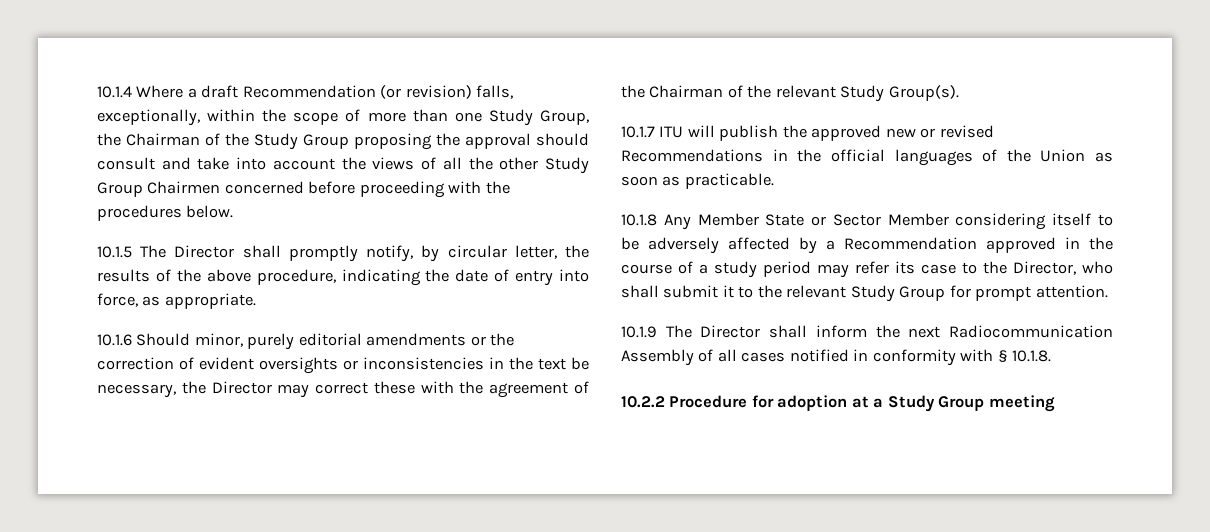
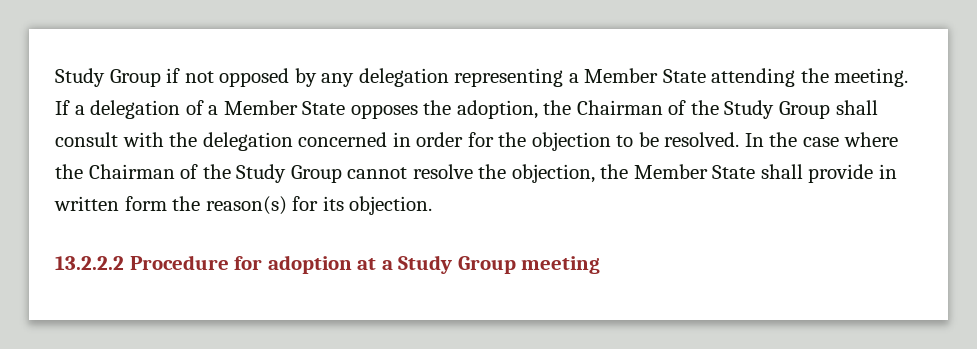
[97,85,514,99] [97,109,589,126] [97,133,589,150] [97,157,590,174] [97,181,510,198] [97,205,234,221] [97,245,589,262] [97,269,589,286] [97,293,256,309] [97,333,515,350] [97,357,589,374] [97,381,589,398] [621,85,959,102] [621,125,994,141] [621,149,1113,166] [621,173,774,189] [621,213,1113,230] [621,237,1113,254] [621,261,1113,278] [621,285,1108,302] [621,325,1113,338] [621,349,1052,366] [621,396,665,408] 10.1.4 Where a draft Recommendation (or revision) falls, exceptionally, within the scope of more than one Study Group, the Chairman of the Study Group proposing the approval should consult and take into account the views of all the other Study Group Chairmen concerned before proceeding with the procedures below. // 10.1.5 The Director shall promptly notify, by circular letter, the results of the above procedure, indicating the date of entry into force, as appropriate. // 10.1.6 Should minor, purely editorial amendments or the correction of evident oversights or inconsistencies in the text be necessary, the Director may correct these with the agreement of the Chairman of the relevant Study Group(s). // 10.1.7 ITU will publish the approved new or revised Recommendations in the official languages of the Union as soon as practicable. // 10.1.8 Any Member State or Sector Member considering itself to be adversely affected by a Recommendation approved in the course of a study period may refer its case to the Director, who shall submit it to the relevant Study Group for prompt attention. // 10.1.9 The Director shall inform the next Radiocommunication Assembly of all cases notified in conformity with § 10.1.8. // 10.2.2 -> [55,68,909,87] [55,100,878,119] [55,132,898,151] [55,164,898,183] [54,196,433,215] [55,256,124,270] Study Group if not opposed by any delegation representing a Member State attending the meeting. If a delegation of a Member State opposes the adoption, the Chairman of the Study Group shall consult with the delegation concerned in order for the objection to be resolved. In the case where the Chairman of the Study Group cannot resolve the objection, the Member State shall provide in written form the reason(s) for its objection. // 13.2.2.2

